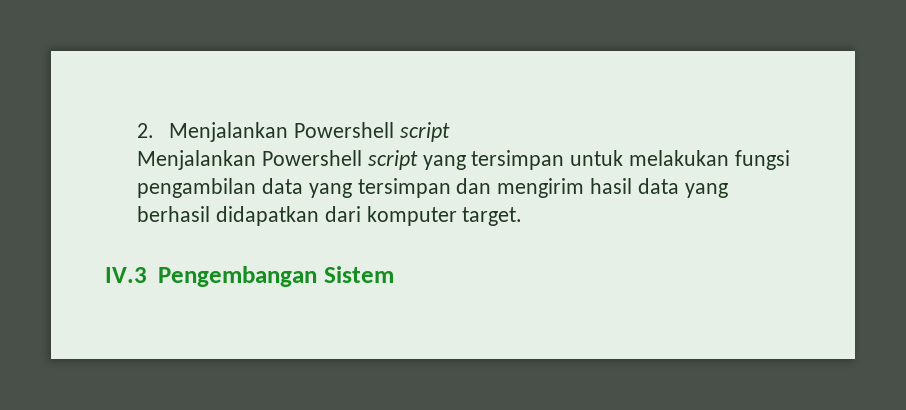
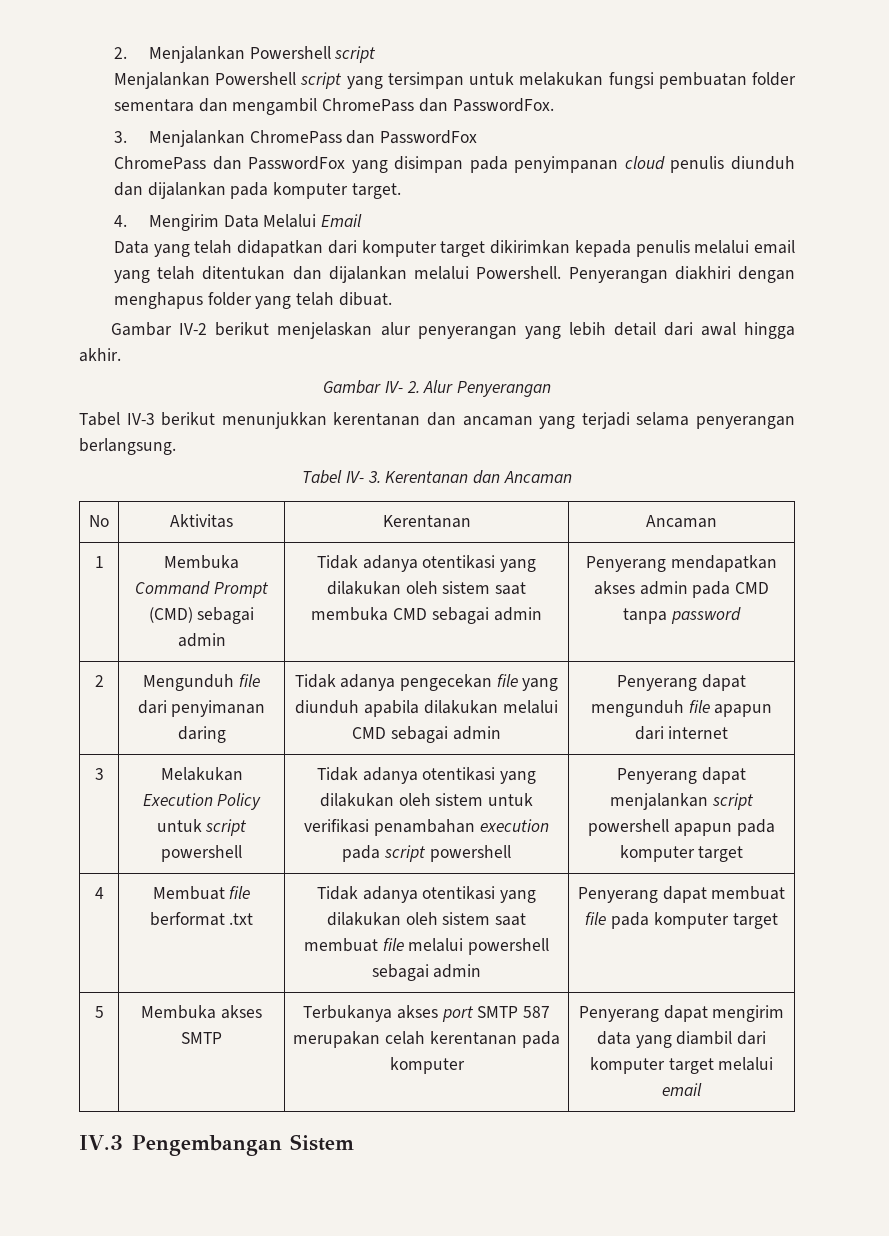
[137,178,728,198] [137,206,523,226] pengambilan data yang tersimpan dan mengirim hasil data yang berhasil didapatkan dari komputer target. -> [658,72,796,89] [113,98,554,115] [113,130,478,147] [113,156,795,173] [113,182,401,199] [113,214,363,231] [113,240,796,257] [113,266,795,283] [113,292,392,309] [111,322,795,339] [79,348,121,362] [323,380,551,397] [79,412,796,429] [79,438,176,455] [302,470,572,484] [89,515,109,527] [170,514,233,528] [382,515,471,528] [646,515,717,528] [94,556,104,568] [164,555,239,569] [135,581,269,598] [148,607,255,624] [177,633,226,647] [316,555,537,572] [326,581,527,595] [311,607,542,624] [586,555,777,572] [593,581,770,598] [623,607,741,624] [94,675,104,687] [143,674,260,691] [137,700,266,717] [177,726,226,743] [294,674,559,691] [295,700,558,717] [352,726,501,743] [617,674,746,691] [590,700,773,717] [634,726,729,740] [94,768,104,780] [160,767,243,781] [142,793,262,810] [156,819,248,836] [161,845,242,862] [316,767,537,784] [319,793,534,807] [304,819,549,836] [342,845,511,862] [617,767,746,784] [610,793,754,810] [588,819,775,836] [619,845,744,862] [94,887,104,899] [152,886,251,900] [149,912,254,926] [316,886,537,903] [326,912,527,926] [303,938,550,955] [371,964,482,981] [577,886,786,903] [585,912,778,929] [94,1006,104,1018] [141,1005,262,1019] [181,1032,222,1044] [303,1005,550,1022] [293,1031,560,1048] [389,1057,465,1074] [578,1005,785,1022] [596,1031,767,1048] [589,1057,774,1074] [662,1083,702,1096] pembuatan folder sementara dan mengambil ChromePass dan PasswordFox. // 3. Menjalankan ChromePass dan PasswordFox // ChromePass dan PasswordFox yang disimpan pada penyimpanan cloud penulis diunduh dan dijalankan pada komputer target. // 4. Mengirim Data Melalui Email // Data yang telah didapatkan dari komputer target dikirimkan kepada penulis melalui email yang telah ditentukan dan dijalankan melalui Powershell. Penyerangan diakhiri dengan menghapus folder yang telah dibuat. // Gambar IV-2 berikut menjelaskan alur penyerangan yang lebih detail dari awal hingga akhir. // Gambar IV- 2. Alur Penyerangan // Tabel IV-3 berikut menunjukkan kerentanan dan ancaman yang terjadi selama penyerangan berlangsung. // Tabel IV- 3. Kerentanan dan Ancaman // No | Aktivitas | Kerentanan | Ancaman // 1 | Membuka Command Prompt (CMD) sebagai admin | Tidak adanya otentikasi yang dilakukan oleh sistem saat membuka CMD sebagai admin | Penyerang mendapatkan akses admin pada CMD tanpa password // 2 | Mengunduh file dari penyimanan daring | Tidak adanya pengecekan file yang diunduh apabila dilakukan melalui CMD sebagai admin | Penyerang dapat mengunduh file apapun dari internet // 3 | Melakukan Execution Policy untuk script powershell | Tidak adanya otentikasi yang dilakukan oleh sistem untuk verifikasi penambahan execution pada script powershell | Penyerang dapat menjalankan script powershell apapun pada komputer target // 4 | Membuat file berformat .txt | Tidak adanya otentikasi yang dilakukan oleh sistem saat membuat file melalui powershell sebagai admin | Penyerang dapat membuat file pada komputer target // 5 | Membuka akses SMTP | Terbukanya akses port SMTP 587 merupakan celah kerentanan pada komputer | Penyerang dapat mengirim data yang diambil dari komputer target melalui email

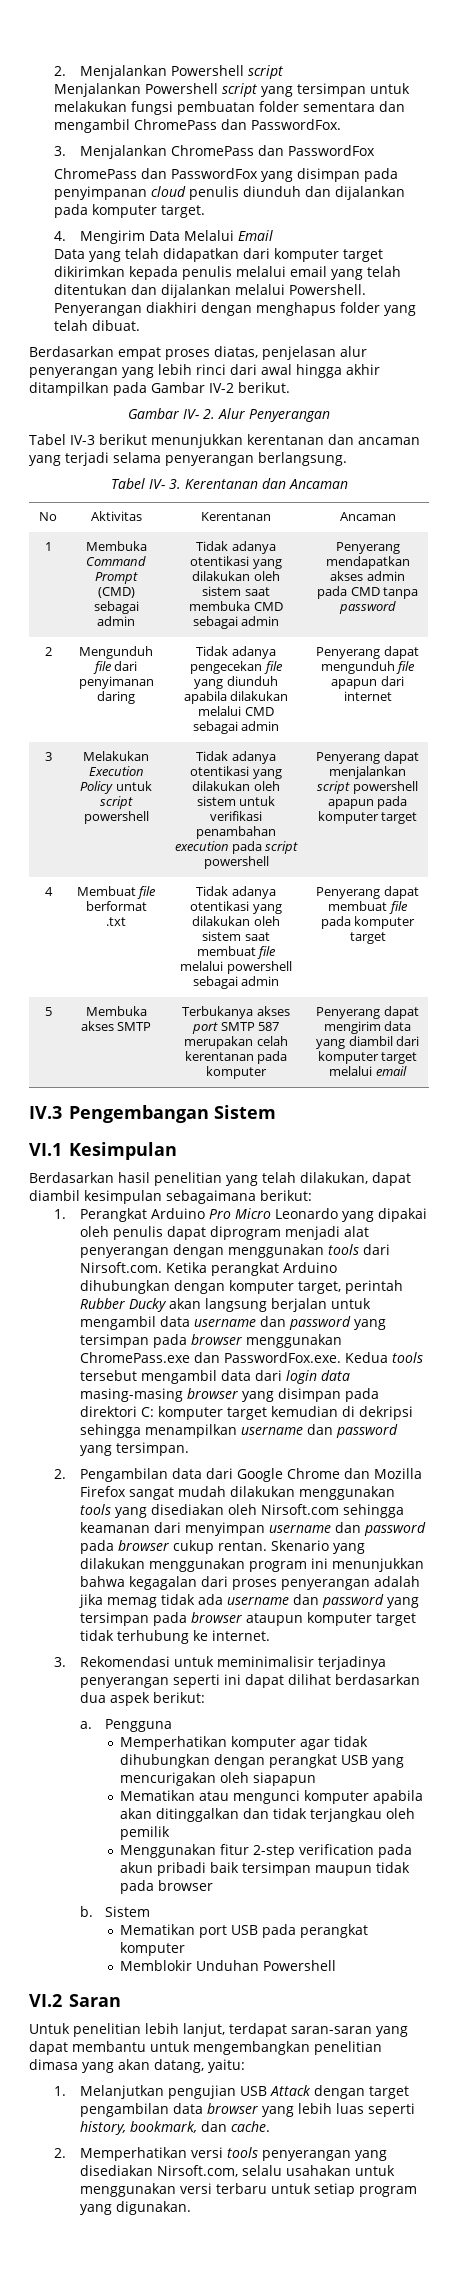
[111,322,373,339] Gambar IV-2 berikut menjelaskan -> [29,346,336,360] Berdasarkan empat proses diatas, penjelasan
[613,322,656,336] detail -> [196,364,226,375] rinci
[79,348,121,362] akhir. -> [346,364,380,375] [29,382,290,396] akhir ditampilkan pada Gambar IV-2 berikut.
(354, 1142) none -> [29,1142,177,1160] [29,1172,411,1186] [29,1190,312,1204] [54,1208,427,1222] [79,1226,369,1240] [79,1244,390,1258] [79,1262,337,1276] [79,1280,403,1294] [79,1298,371,1312] [79,1316,386,1330] [79,1334,342,1348] [79,1352,423,1363] [79,1370,350,1384] [79,1388,379,1402] [79,1406,413,1420] [79,1424,398,1438] [79,1442,189,1456] [54,1468,422,1482] [79,1486,395,1500] [79,1504,404,1518] [79,1522,426,1536] [79,1540,365,1554] [79,1558,424,1572] [79,1576,420,1590] [78,1594,419,1608] [79,1612,416,1626] [79,1630,270,1644] [54,1656,386,1670] [79,1674,420,1688] [79,1692,205,1706] [79,1719,172,1732] [120,1736,369,1750] [120,1754,405,1768] [120,1772,317,1786] [120,1790,424,1804] [120,1808,416,1822] [120,1826,171,1840] [120,1844,413,1858] [120,1862,411,1876] [120,1880,214,1894] [79,1906,150,1917] [120,1924,369,1938] [120,1942,186,1956] [120,1960,337,1971] [29,1994,121,2007] [29,2023,408,2037] [29,2041,382,2055] [29,2059,245,2073] [54,2085,409,2099] [79,2103,415,2117] [79,2121,270,2135] [54,2147,387,2161] [79,2165,395,2177] [79,2183,417,2197] [79,2201,191,2215] // VI.1 Kesimpulan // Berdasarkan hasil penelitian yang telah dilakukan, dapat diambil kesimpulan sebagaimana berikut: // 1. Perangkat Arduino Pro Micro Leonardo yang dipakai oleh penulis dapat diprogram menjadi alat penyerangan dengan menggunakan tools dari Nirsoft.com. Ketika perangkat Arduino dihubungkan dengan komputer target, perintah Rubber Ducky akan langsung berjalan untuk mengambil data username dan password yang tersimpan pada browser menggunakan ChromePass.exe dan PasswordFox.exe. Kedua tools tersebut mengambil data dari login data masing-masing browser yang disimpan pada direktori C: komputer target kemudian di dekripsi sehingga menampilkan username dan password yang tersimpan. // 2. Pengambilan data dari Google Chrome dan Mozilla Firefox sangat mudah dilakukan menggunakan tools yang disediakan oleh Nirsoft.com sehingga keamanan dari menyimpan username dan password pada browser cukup rentan. Skenario yang dilakukan menggunakan program ini menunjukkan bahwa kegagalan dari proses penyerangan adalah jika memag tidak ada username dan password yang tersimpan pada browser ataupun komputer target tidak terhubung ke internet. // 3. Rekomendasi untuk meminimalisir terjadinya penyerangan seperti ini dapat dilihat berdasarkan dua aspek berikut: // a. Pengguna // Memperhatikan komputer agar tidak dihubungkan dengan perangkat USB yang mencurigakan oleh siapapun // Mematikan atau mengunci komputer apabila akan ditinggalkan dan tidak terjangkau oleh pemilik // Menggunakan fitur 2-step verification pada akun pribadi baik tersimpan maupun tidak pada browser // b. Sistem // Mematikan port USB pada perangkat komputer // Memblokir Unduhan Powershell // VI.2 Saran // Untuk penelitian lebih lanjut, terdapat saran-saran yang dapat membantu untuk mengembangkan penelitian dimasa yang akan datang, yaitu: // 1. Melanjutkan pengujian USB Attack dengan target pengambilan data browser yang lebih luas seperti history, bookmark, dan cache. // 2. Memperhatikan versi tools penyerangan yang disediakan Nirsoft.com, selalu usahakan untuk menggunakan versi terbaru untuk setiap program yang digunakan.

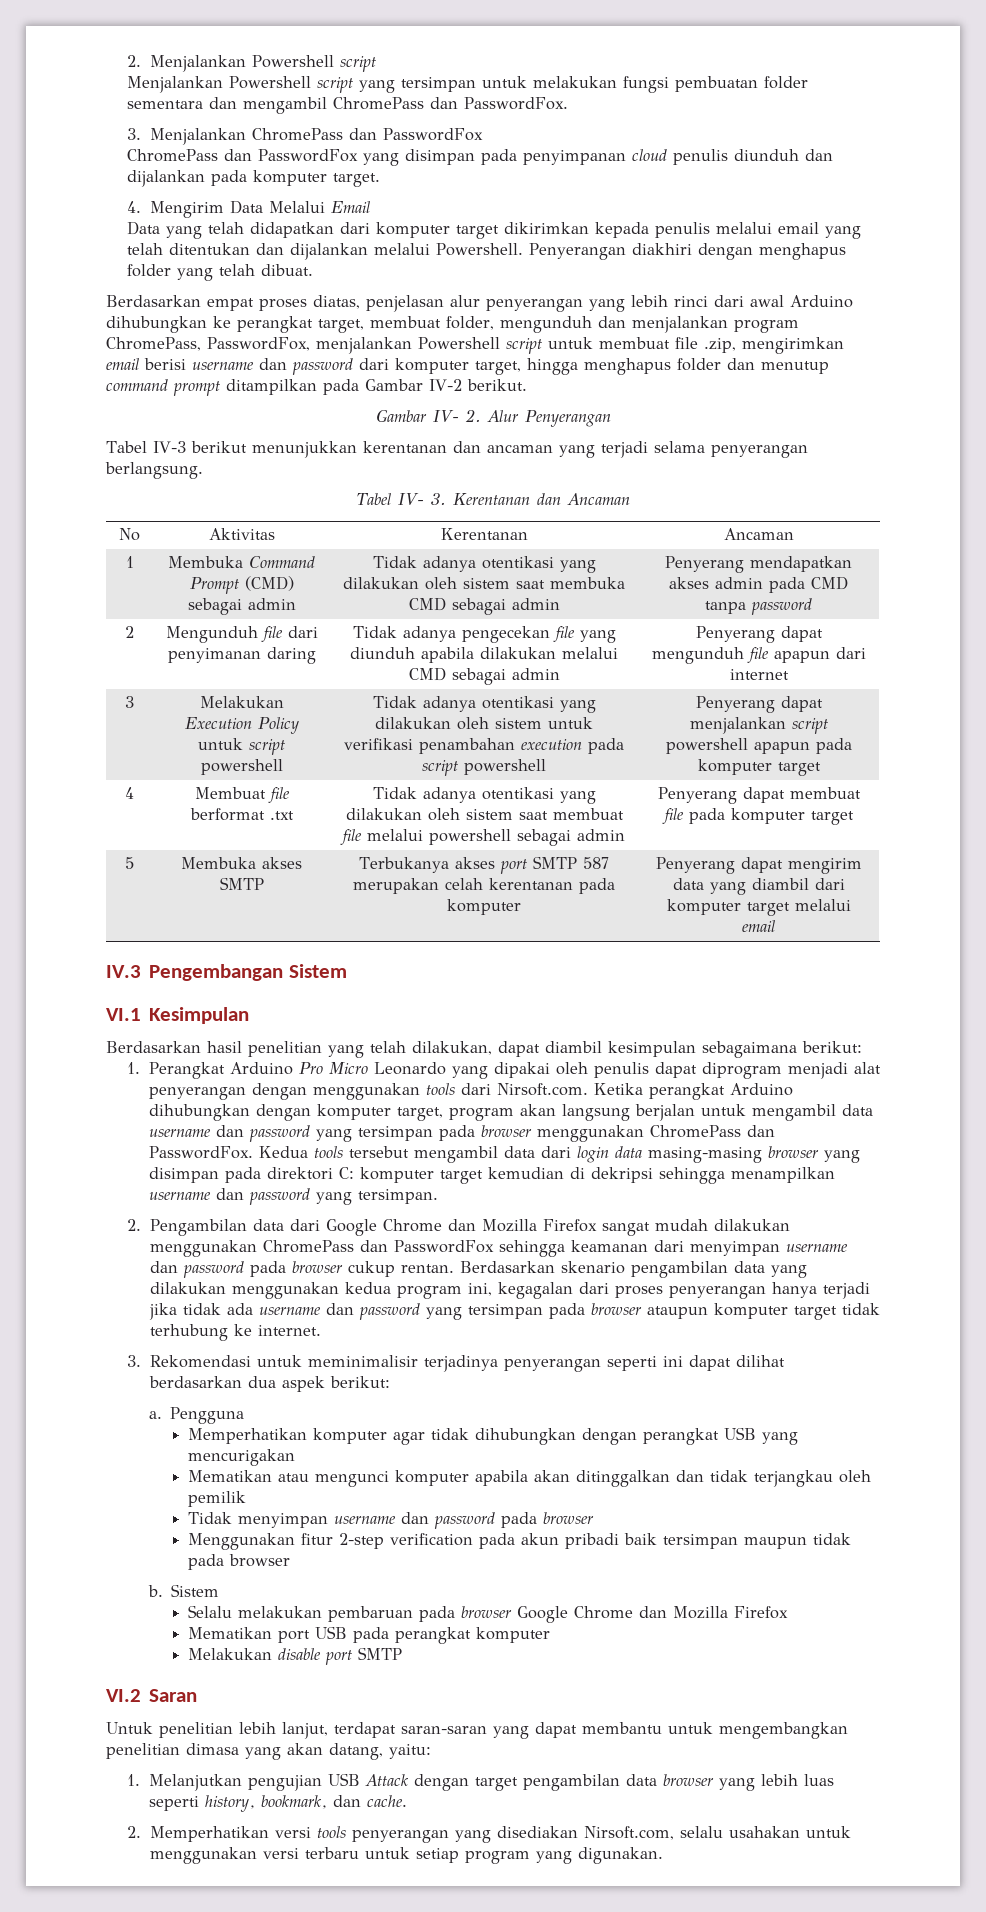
[296,364,380,378] hingga akhir -> [790,295,853,308] [106,316,799,333] [106,337,844,354] [106,358,829,375] [106,379,220,396] Arduino dihubungkan ke perangkat target, membuat folder, mengunduh dan menjalankan program ChromePass, PasswordFox, menjalankan Powershell script untuk membuat file .zip, mengirimkan email berisi username dan password dari komputer target, hingga menghapus folder dan menutup command prompt
[344,1280,403,1294] [79,1298,167,1312] perintah Rubber Ducky -> [448,1108,514,1121] program
[79,1352,341,1363] ChromePass.exe dan PasswordFox.exe. -> [649,1125,775,1138] [148,1146,253,1159] ChromePass dan PasswordFox.
[79,1504,339,1518] tools yang disediakan oleh Nirsoft.com -> [262,1240,494,1253] ChromePass dan PasswordFox
[270,1540,365,1554] [79,1558,424,1572] [79,1576,125,1587] Skenario yang dilakukan menggunakan program ini menunjukkan bahwa -> [459,1261,807,1278] [149,1282,492,1299] Berdasarkan skenario pengambilan data yang dilakukan menggunakan kedua program ini,
[373,1576,420,1587] [78,1594,157,1608] adalah jika memag -> [771,1282,870,1299] [148,1303,177,1320] hanya terjadi jika
[220,1772,317,1786] oleh siapapun -> (296, 1457) none
(171, 1833) none -> [188,1512,595,1529] // Tidak menyimpan username dan password pada browser
(150, 1911) none -> [188,1605,789,1623] // Selalu melakukan pembaruan pada browser Google Chrome dan Mozilla Firefox
[120,1960,337,1971] Memblokir Unduhan Powershell -> [188,1647,403,1665] Melakukan disable port SMTP

